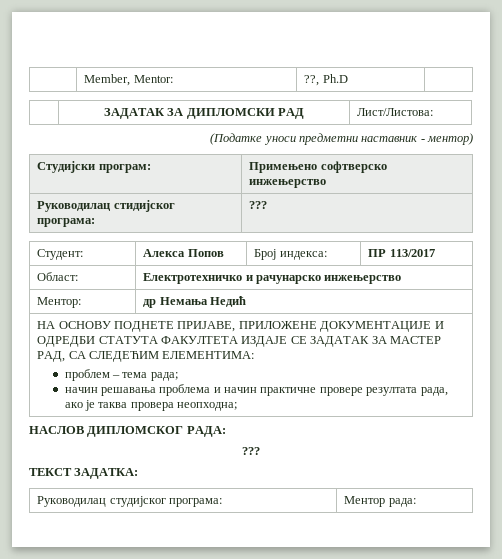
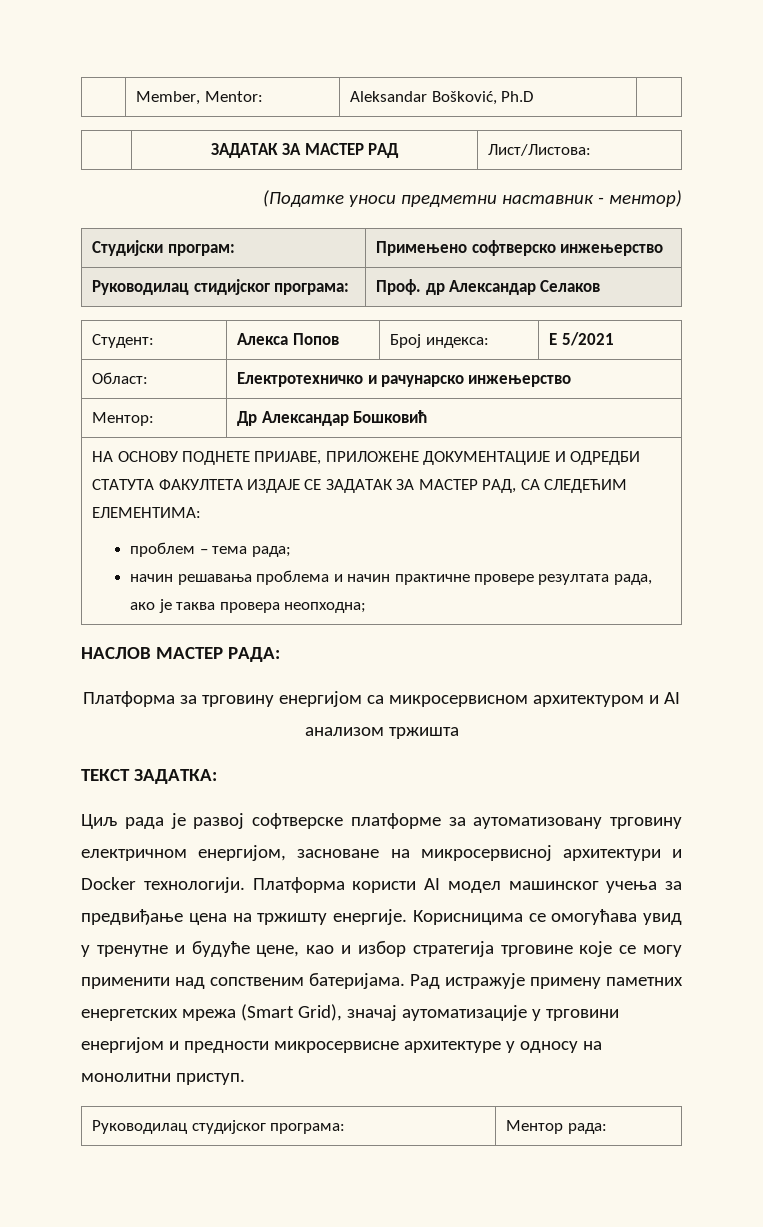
[304,75,320,86] ??, -> [350,91,497,105] Aleksandar Bošković,
[186,108,275,119] ДИПЛОМСКИ -> [304,143,364,155] МАСТЕР
[249,201,268,209] ??? -> [376,279,601,295] Проф. др Алекcандар Селаков
[368,249,435,257] ПР 113/2017 -> [549,332,614,346] Е 5/2021
[143,296,247,308] др Немања Недић -> [237,410,428,426] Др Александар Бошковић
[87,426,184,437] ДИПЛОМСКОГ -> [155,647,223,659] МАСТЕР
[242,447,260,455] [29,468,139,479] ??? // ТЕКСТ ЗАДАТКА: -> [83,691,680,707] [304,727,459,739] [81,769,217,784] [81,813,682,829] [81,845,682,861] [81,877,682,893] [81,909,682,925] [81,941,682,957] [81,973,683,989] [81,1004,619,1021] [81,1037,602,1053] [81,1073,245,1085] Платформа за трговину енергијом са микросервисном архитектуром и AI анализом тржишта // ТЕКСТ ЗАДАТКА: // Циљ рада је развој софтверске платформе за аутоматизовану трговину електричном енергијом, засноване на микросервисној архитектури и Docker технологији. Платформа користи AI модел машинског учења за предвиђање цена на тржишту енергије. Корисницима се омогућава увид у тренутне и будуће цене, као и избор стратегија трговине које се могу применити над сопственим батеријама. Рад истражује примену паметних енергетских мрежа (Smart Grid), значај аутоматизације у трговини енергијом и предности микросервисне архитектуре у односу на монолитни приступ.

